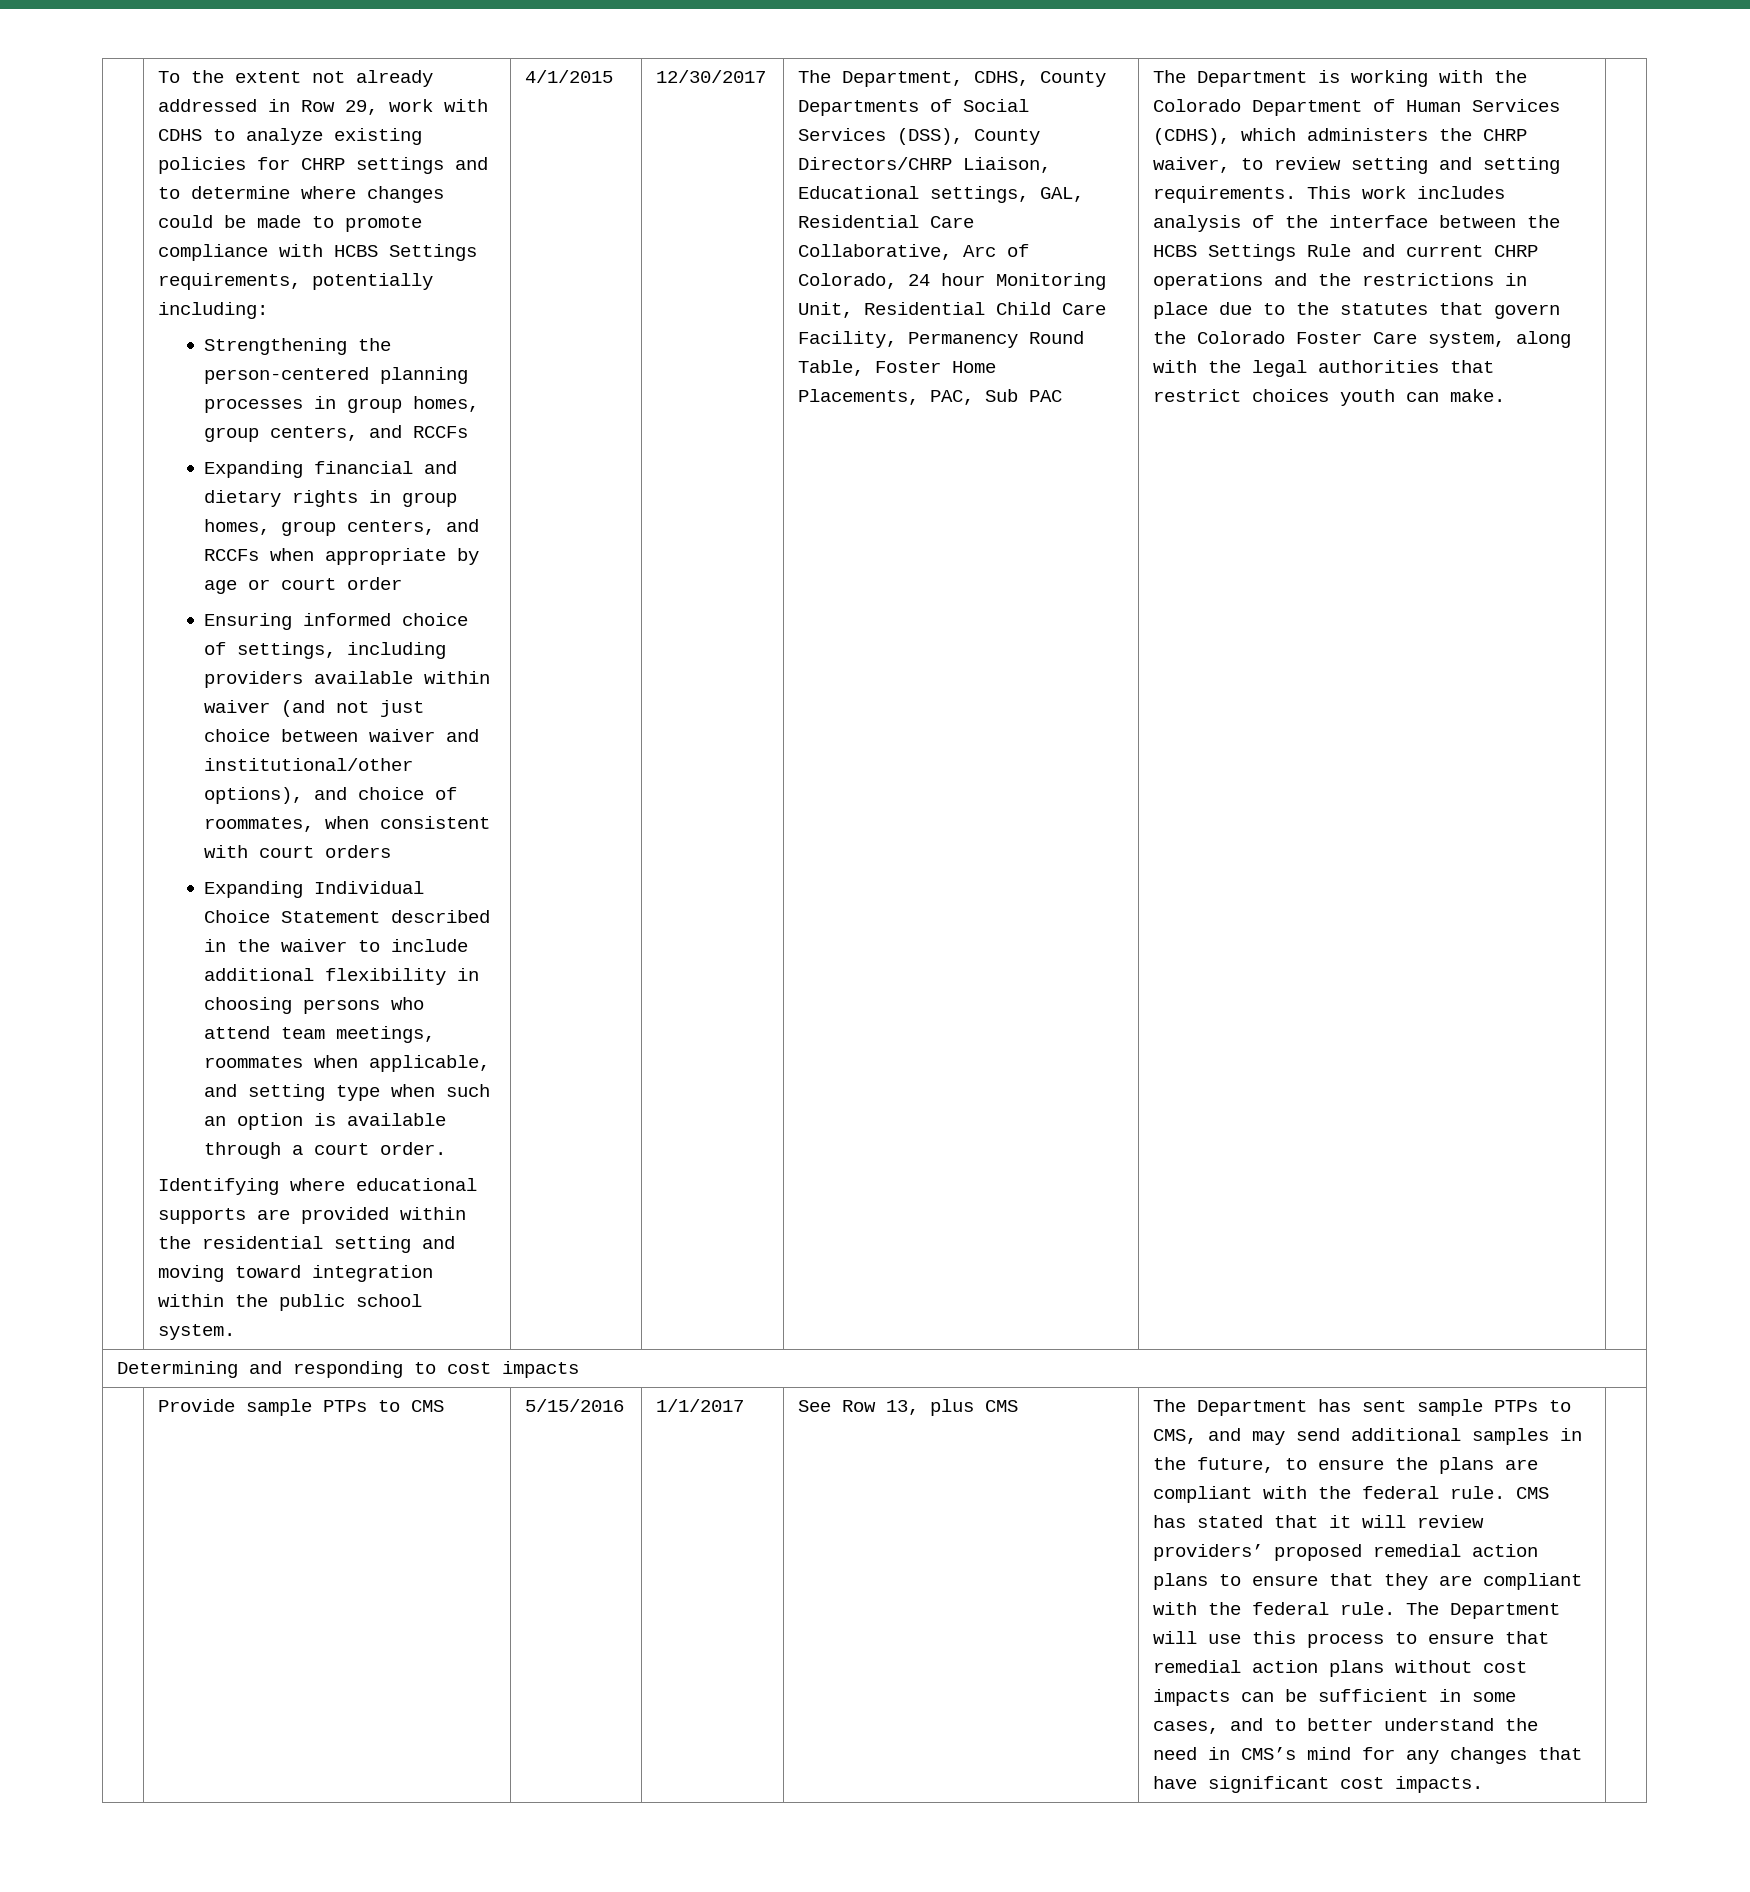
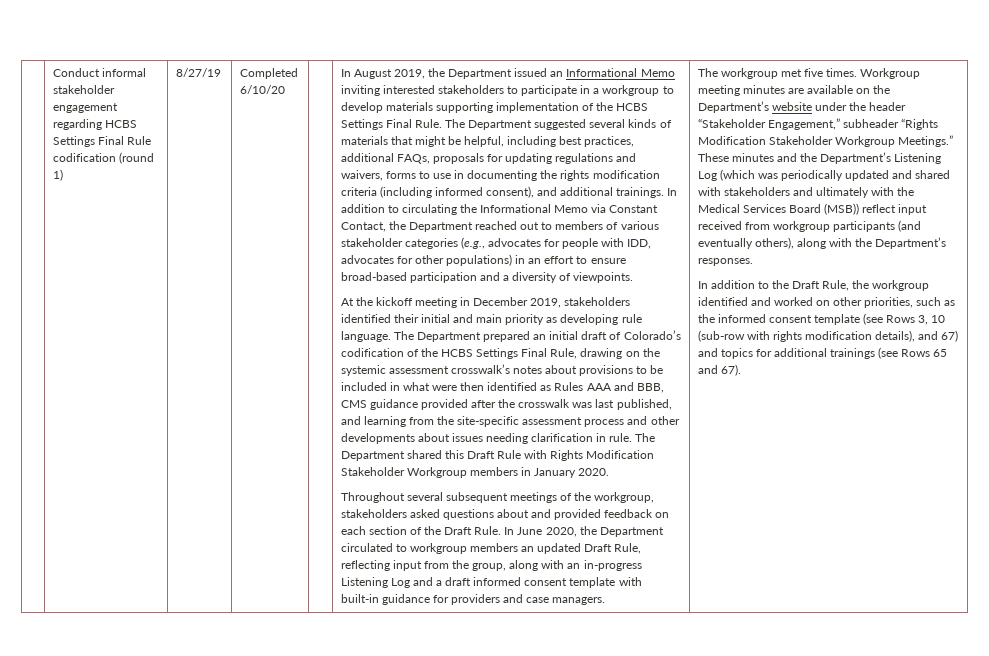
[158,70,434,87] [158,99,489,115] [158,128,423,145] [158,157,489,174] [158,186,445,203] [158,215,423,232] [158,244,478,261] [158,273,434,290] [158,302,269,319] [204,338,392,355] [204,367,469,384] [204,396,480,413] [204,425,469,442] [204,461,458,478] [204,490,458,507] [204,519,480,536] [204,548,480,565] [204,577,403,594] [204,613,469,630] [204,642,447,659] [204,671,491,688] [204,700,425,717] [204,729,480,742] [204,758,414,771] [204,787,458,804] [204,816,491,832] [204,845,392,858] [204,881,425,898] [204,910,491,923] [204,939,469,952] [204,968,480,985] [204,997,425,1014] [204,1026,436,1043] [204,1055,491,1072] [204,1084,491,1101] [204,1113,447,1130] [204,1142,447,1159] [158,1178,478,1195] [158,1207,467,1224] [158,1236,456,1253] [158,1265,434,1282] [158,1294,423,1311] [158,1324,236,1340] [525,70,614,83] [656,70,767,83] [798,70,1107,87] [798,99,1030,116] [798,128,1041,145] [798,157,1052,173] [798,186,1085,203] [798,215,975,228] [798,244,1030,260] [798,273,1107,290] [798,302,1107,318] [798,331,1085,348] [798,360,997,376] [798,389,1063,405] [1153,70,1528,87] [1153,99,1561,116] [1153,128,1528,145] [1153,157,1561,174] [1153,186,1506,203] [1153,215,1561,232] [1153,244,1539,261] [1153,273,1528,290] [1153,302,1561,319] [1153,331,1572,348] [1153,360,1495,377] [1153,389,1506,406] [117,1361,580,1378] [158,1399,445,1416] [525,1399,625,1412] [656,1399,745,1412] [798,1399,1019,1416] [1153,1399,1572,1416] [1153,1428,1583,1445] [1153,1457,1539,1474] [1153,1486,1550,1503] [1153,1515,1485,1528] [1153,1544,1539,1561] [1153,1573,1583,1590] [1153,1602,1561,1619] [1153,1631,1550,1648] [1153,1660,1528,1677] [1153,1689,1517,1706] [1153,1718,1539,1734] [1153,1747,1583,1764] [1153,1776,1484,1793] | To the extent not already addressed in Row 29, work with CDHS to analyze existing policies for CHRP settings and to determine where changes could be made to promote compliance with HCBS Settings requirements, potentially including: // Strengthening the person-centered planning processes in group homes, group centers, and RCCFs // Expanding financial and dietary rights in group homes, group centers, and RCCFs when appropriate by age or court order // Ensuring informed choice of settings, including providers available within waiver (and not just choice between waiver and institutional/other options), and choice of roommates, when consistent with court orders // Expanding Individual Choice Statement described in the waiver to include additional flexibility in choosing persons who attend team meetings, roommates when applicable, and setting type when such an option is available through a court order. // Identifying where educational supports are provided within the residential setting and moving toward integration within the public school system. | 4/1/2015 | 12/30/2017 | The Department, CDHS, County Departments of Social Services (DSS), County Directors/CHRP Liaison, Educational settings, GAL, Residential Care Collaborative, Arc of Colorado, 24 hour Monitoring Unit, Residential Child Care Facility, Permanency Round Table, Foster Home Placements, PAC, Sub PAC | The Department is working with the Colorado Department of Human Services (CDHS), which administers the CHRP waiver, to review setting and setting requirements. This work includes analysis of the interface between the HCBS Settings Rule and current CHRP operations and the restrictions in place due to the statutes that govern the Colorado Foster Care system, along with the legal authorities that restrict choices youth can make. | // Determining and responding to cost impacts // | Provide sample PTPs to CMS | 5/15/2016 | 1/1/2017 | See Row 13, plus CMS | The Department has sent sample PTPs to CMS, and may send additional samples in the future, to ensure the plans are compliant with the federal rule. CMS has stated that it will review providers’ proposed remedial action plans to ensure that they are compliant with the federal rule. The Department will use this process to ensure that remedial action plans without cost impacts can be sufficient in some cases, and to better understand the need in CMS’s mind for any changes that have significant cost impacts. | -> [52,68,146,77] [52,85,115,94] [52,103,118,113] [52,119,137,130] [52,136,151,147] [52,152,154,164] [52,169,63,181] [175,68,221,77] [239,68,298,79] [239,85,285,94] [340,68,675,79] [340,85,674,96] [340,102,649,113] [340,119,672,130] [340,136,635,147] [340,153,637,164] [340,170,660,181] [340,186,678,198] [340,204,659,215] [340,221,659,232] [340,237,652,249] [340,254,626,266] [340,272,634,283] [340,297,631,308] [340,314,642,325] [340,330,681,342] [340,348,660,359] [340,364,664,376] [340,382,664,393] [340,399,672,410] [340,416,680,427] [340,433,656,444] [340,450,655,461] [340,467,610,478] [340,492,655,503] [340,509,670,520] [340,526,664,537] [340,543,642,554] [340,560,642,571] [340,577,642,588] [340,594,606,605] [697,68,921,79] [697,85,891,96] [697,101,907,113] [697,118,939,130] [697,135,954,147] [697,152,942,164] [697,169,951,181] [697,187,915,198] [697,203,928,215] [697,220,922,232] [697,237,947,249] [697,258,753,266] [697,280,930,291] [697,297,956,308] [697,313,946,325] [697,330,959,342] [697,347,948,359] [697,364,741,376] | Conduct informal stakeholder engagement regarding HCBS Settings Final Rule codification (round 1) | 8/27/19 | Completed 6/10/20 | | In August 2019, the Department issued an Informational Memo inviting interested stakeholders to participate in a workgroup to develop materials supporting implementation of the HCBS Settings Final Rule. The Department suggested several kinds of materials that might be helpful, including best practices, additional FAQs, proposals for updating regulations and waivers, forms to use in documenting the rights modification criteria (including informed consent), and additional trainings. In addition to circulating the Informational Memo via Constant Contact, the Department reached out to members of various stakeholder categories (e.g., advocates for people with IDD, advocates for other populations) in an effort to ensure broad-based participation and a diversity of viewpoints. // At the kickoff meeting in December 2019, stakeholders identified their initial and main priority as developing rule language. The Department prepared an initial draft of Colorado’s codification of the HCBS Settings Final Rule, drawing on the systemic assessment crosswalk’s notes about provisions to be included in what were then identified as Rules AAA and BBB, CMS guidance provided after the crosswalk was last published, and learning from the site-specific assessment process and other developments about issues needing clarification in rule. The Department shared this Draft Rule with Rights Modification Stakeholder Workgroup members in January 2020. // Throughout several subsequent meetings of the workgroup, stakeholders asked questions about and provided feedback on each section of the Draft Rule. In June 2020, the Department circulated to workgroup members an updated Draft Rule, reflecting input from the group, along with an in-progress Listening Log and a draft informed consent template with built-in guidance for providers and case managers. | The workgroup met five times. Workgroup meeting minutes are available on the Department’s website under the header “Stakeholder Engagement,” subheader “Rights Modification Stakeholder Workgroup Meetings.” These minutes and the Department’s Listening Log (which was periodically updated and shared with stakeholders and ultimately with the Medical Services Board (MSB)) reflect input received from workgroup participants (and eventually others), along with the Department’s responses. // In addition to the Draft Rule, the workgroup identified and worked on other priorities, such as the informed consent template (see Rows 3, 10 (sub-row with rights modification details), and 67) and topics for additional trainings (see Rows 65 and 67).

